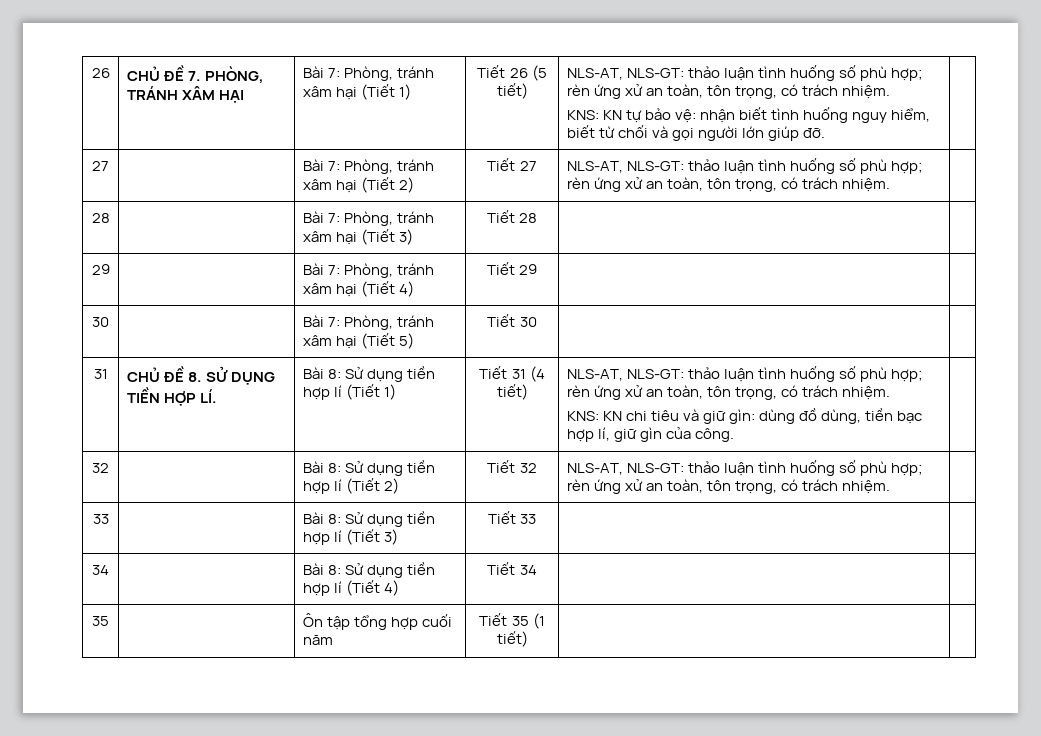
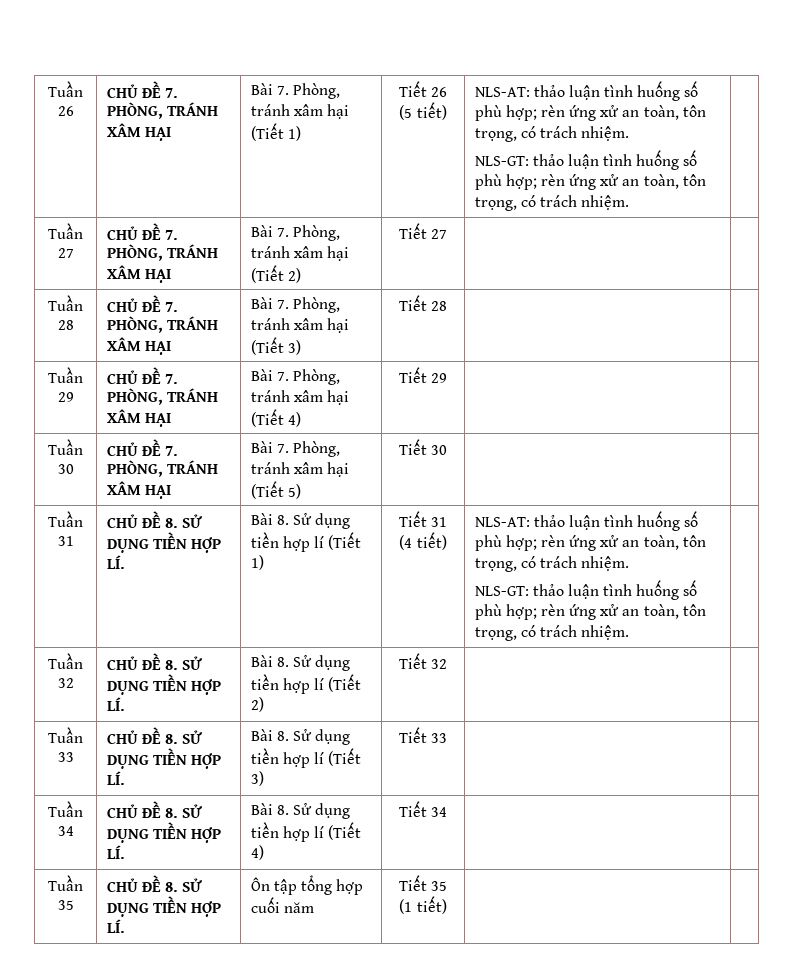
(91, 73) none -> [48,81,83,97] Tuần
[327,68,340,78] 7: -> [276,86,289,95] 7.
[566,68,684,80] NLS-AT, NLS-GT: -> [474,87,530,97] NLS-AT:
[566,107,931,123] [566,125,826,141] [92,161,109,171] [302,159,435,174] [302,177,415,193] [487,158,537,171] [566,161,623,173] KNS: KN tự bảo vệ: nhận biết tình huống nguy hiểm, biết từ chối và gọi người lớn giúp đỡ. | // 27 | | Bài 7: Phòng, tránh xâm hại (Tiết 2) | Tiết 27 | NLS-AT, -> (630, 133) none
[91,213,110,223] [302,211,340,223] 28 | | Bài 7: -> [48,223,83,239] [57,248,74,258] [106,223,178,240] [106,244,218,261] [106,265,171,283] [250,225,340,241] [250,246,349,261] [250,265,301,283] [398,223,448,239] [48,295,83,311] [57,320,74,330] [106,295,178,312] [106,316,218,333] [106,337,171,355] [250,297,289,309] Tuần 27 | CHỦ ĐỀ 7. PHÒNG, TRÁNH XÂM HẠI | Bài 7. Phòng, tránh xâm hại (Tiết 2) | Tiết 27 | | // Tuần 28 | CHỦ ĐỀ 7. PHÒNG, TRÁNH XÂM HẠI | Bài 7.
[91,264,110,275] [302,263,340,275] 29 | | Bài 7: -> [48,367,83,383] [57,392,74,402] [106,367,178,384] [106,388,218,405] [106,409,171,427] [250,369,289,381] Tuần 29 | CHỦ ĐỀ 7. PHÒNG, TRÁNH XÂM HẠI | Bài 7.
[92,317,109,327] [302,315,340,327] 30 | | Bài 7: -> [48,439,83,455] [57,464,74,474] [106,439,178,456] [106,460,218,477] [106,481,171,499] [250,441,289,453] Tuần 30 | CHỦ ĐỀ 7. PHÒNG, TRÁNH XÂM HẠI | Bài 7.
(537, 322) none -> [48,511,83,527] Tuần
[327,369,341,379] 8: -> [276,515,289,525] 8.
[566,369,684,381] NLS-AT, NLS-GT: -> [474,517,530,527] NLS-AT:
[566,408,923,424] [566,427,735,442] [92,463,109,473] [302,460,436,476] [302,478,400,494] [487,460,537,473] [566,463,623,475] KNS: KN chi tiêu và giữ gìn: dùng đồ dùng, tiền bạc hợp lí, giữ gìn của công. | // 32 | | Bài 8: Sử dụng tiền hợp lí (Tiết 2) | Tiết 32 | NLS-AT, -> (630, 563) none
[92,514,109,524] [302,512,341,524] 33 | | Bài 8: -> [48,653,83,669] [57,678,74,688] [106,653,203,670] [106,674,221,695] [106,697,125,711] [250,655,351,671] [250,674,362,694] [250,697,264,712] [398,653,448,669] [48,727,83,743] [57,752,74,762] [106,727,203,744] [106,748,221,769] [106,771,125,785] [250,729,289,741] Tuần 32 | CHỦ ĐỀ 8. SỬ DỤNG TIỀN HỢP LÍ. | Bài 8. Sử dụng tiền hợp lí (Tiết 2) | Tiết 32 | | // Tuần 33 | CHỦ ĐỀ 8. SỬ DỤNG TIỀN HỢP LÍ. | Bài 8.
[92,565,109,575] [302,563,341,575] 34 | | Bài 8: -> [48,801,83,817] [57,826,74,836] [106,801,203,818] [106,822,221,843] [106,845,125,859] [250,803,289,815] Tuần 34 | CHỦ ĐỀ 8. SỬ DỤNG TIỀN HỢP LÍ. | Bài 8.
(537, 570) none -> [48,875,83,891] Tuần
(109, 621) none -> [106,875,203,892] [106,896,221,917] [106,919,125,933] CHỦ ĐỀ 8. SỬ DỤNG TIỀN HỢP LÍ.

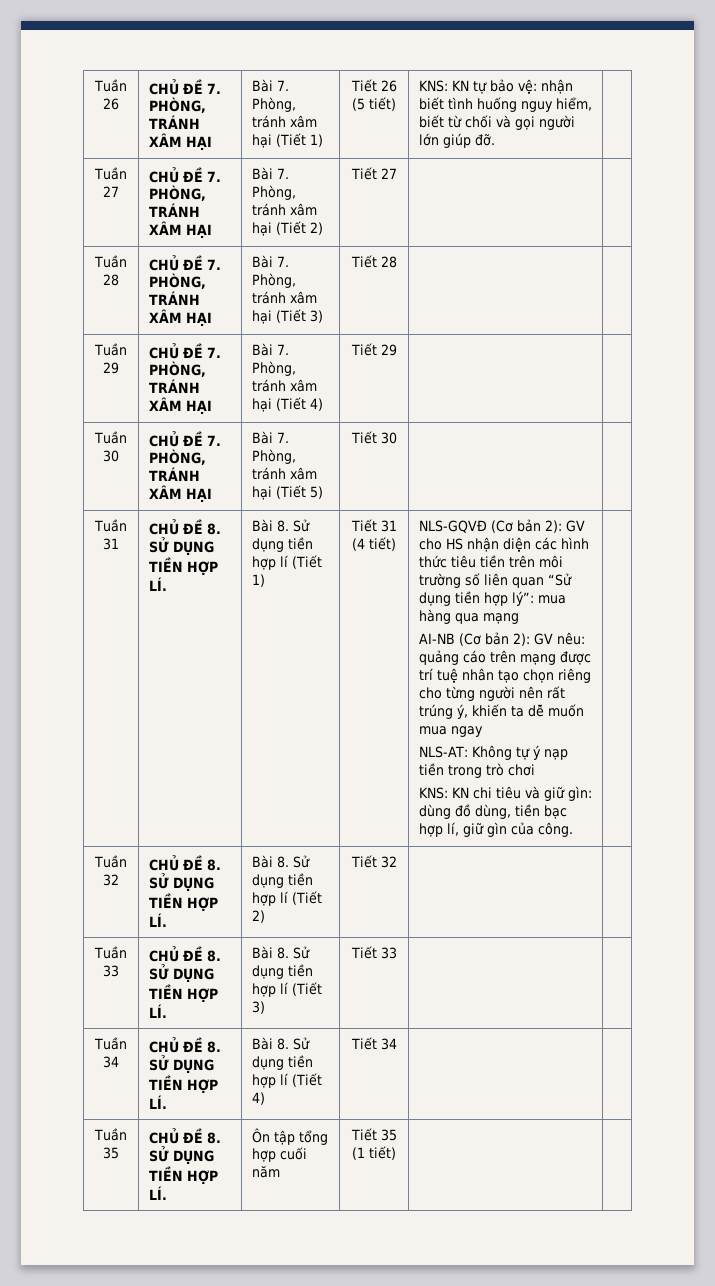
[474,81,699,101] [474,105,706,121] [474,126,630,142] [474,150,698,170] [474,174,706,190] [474,195,630,211] NLS-AT: thảo luận tình huống số phù hợp; rèn ứng xử an toàn, tôn trọng, có trách nhiệm. // NLS-GT: thảo luận tình huống số phù hợp; rèn ứng xử an toàn, tôn trọng, có trách nhiệm. -> [418,79,573,94] [418,97,592,112] [418,115,575,130] [418,133,495,148] KNS: KN tự bảo vệ: nhận biết tình huống nguy hiểm, biết từ chối và gọi người lớn giúp đỡ.
[474,511,699,531] [474,535,706,551] [474,556,630,572] [474,580,698,600] [474,604,706,620] [474,625,630,641] NLS-AT: thảo luận tình huống số phù hợp; rèn ứng xử an toàn, tôn trọng, có trách nhiệm. // NLS-GT: thảo luận tình huống số phù hợp; rèn ứng xử an toàn, tôn trọng, có trách nhiệm. -> [418,519,585,533] [418,537,589,552] [418,555,563,568] [418,573,572,588] [418,591,566,606] [418,609,519,624] [418,632,585,646] [418,650,591,665] [418,668,591,683] [418,686,565,701] [418,704,584,719] [418,726,483,737] [418,745,569,760] [418,763,535,778] [418,786,592,801] [418,804,567,819] [418,822,573,837] NLS-GQVĐ (Cơ bản 2): GV cho HS nhận diện các hình thức tiêu tiền trên môi trường số liên quan “Sử dụng tiền hợp lý”: mua hàng qua mạng // AI-NB (Cơ bản 2): GV nêu: quảng cáo trên mạng được trí tuệ nhân tạo chọn riêng cho từng người nên rất trúng ý, khiến ta dễ muốn mua ngay // NLS-AT: Không tự ý nạp tiền trong trò chơi // KNS: KN chi tiêu và giữ gìn: dùng đồ dùng, tiền bạc hợp lí, giữ gìn của công.

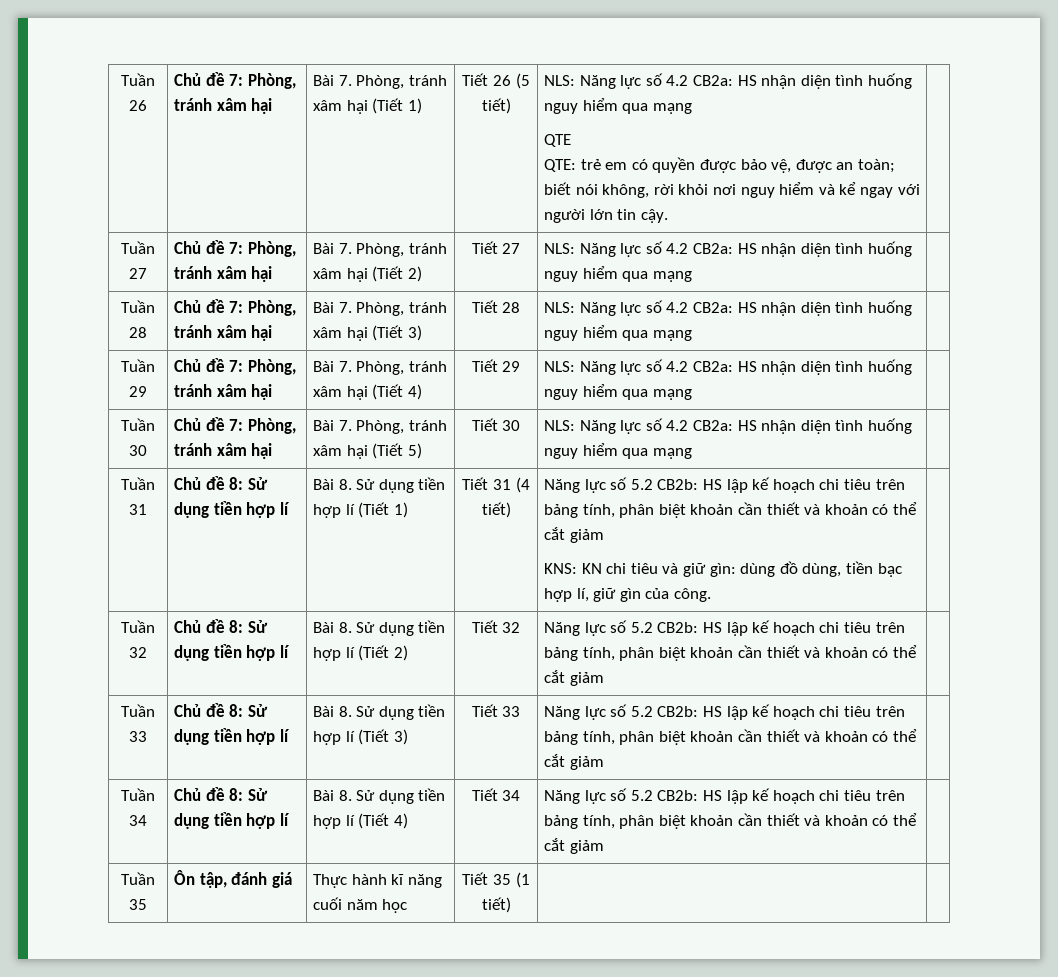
[148,79,221,95] [148,97,206,113] [148,115,200,129] [148,133,212,150] CHỦ ĐỀ 7. PHÒNG, TRÁNH XÂM HẠI -> [174,72,296,89] [174,98,273,114] Chủ đề 7: Phòng, tránh xâm hại
[418,79,573,94] [418,97,592,112] [418,115,575,130] [418,133,495,148] [94,167,128,180] [103,186,119,197] [148,167,221,183] [148,185,206,201] [148,203,200,217] [148,221,212,238] KNS: KN tự bảo vệ: nhận biết tình huống nguy hiểm, biết từ chối và gọi người lớn giúp đỡ. | // Tuần 27 | CHỦ ĐỀ 7. PHÒNG, TRÁNH XÂM HẠI -> [544,73,913,89] [544,98,692,114] [544,134,572,147] [544,157,896,173] [544,182,920,198] [544,209,668,223] [121,241,155,254] [129,268,147,279] [174,240,296,257] [174,266,273,282] NLS: Năng lực số 4.2 CB2a: HS nhận diện tình huống nguy hiểm qua mạng // QTE // QTE: trẻ em có quyền được bảo vệ, được an toàn; biết nói không, rời khỏi nơi nguy hiểm và kể ngay với người lớn tin cậy. | // Tuần 27 | Chủ đề 7: Phòng, tránh xâm hại
[94,255,128,268] [103,274,119,286] [148,255,221,271] [148,273,206,289] [148,291,200,305] [148,309,212,326] | // Tuần 28 | CHỦ ĐỀ 7. PHÒNG, TRÁNH XÂM HẠI -> [544,241,913,257] [544,266,692,282] [121,300,155,313] [129,327,147,338] [174,299,296,316] [174,325,273,341] NLS: Năng lực số 4.2 CB2a: HS nhận diện tình huống nguy hiểm qua mạng | // Tuần 28 | Chủ đề 7: Phòng, tránh xâm hại
[94,343,128,356] [103,362,119,374] [148,343,221,359] [148,361,206,377] [148,379,200,393] [148,397,212,414] | // Tuần 29 | CHỦ ĐỀ 7. PHÒNG, TRÁNH XÂM HẠI -> [544,300,913,316] [544,325,692,341] [121,359,155,372] [129,386,147,397] [174,358,296,375] [174,384,273,400] NLS: Năng lực số 4.2 CB2a: HS nhận diện tình huống nguy hiểm qua mạng | // Tuần 29 | Chủ đề 7: Phòng, tránh xâm hại
[94,431,128,444] [103,450,119,462] [148,431,221,447] [148,449,206,465] [148,467,200,481] [148,485,212,502] | // Tuần 30 | CHỦ ĐỀ 7. PHÒNG, TRÁNH XÂM HẠI -> [544,359,913,375] [544,384,692,400] [121,418,155,431] [129,445,147,456] [174,417,296,434] [174,443,273,459] NLS: Năng lực số 4.2 CB2a: HS nhận diện tình huống nguy hiểm qua mạng | // Tuần 30 | Chủ đề 7: Phòng, tránh xâm hại
[94,519,128,532] [103,538,119,550] [148,519,221,535] [148,537,214,555] [148,557,218,575] [148,577,167,591] | // Tuần 31 | CHỦ ĐỀ 8. SỬ DỤNG TIỀN HỢP LÍ. -> [544,418,913,434] [544,443,692,459] [121,477,155,490] [129,504,147,515] [174,476,268,490] [174,501,290,518] NLS: Năng lực số 4.2 CB2a: HS nhận diện tình huống nguy hiểm qua mạng | // Tuần 31 | Chủ đề 8: Sử dụng tiền hợp lí
[418,519,585,533] [418,537,589,552] [418,555,563,568] [418,573,572,588] [418,591,566,606] [418,609,519,624] [418,632,585,646] [418,650,591,665] [418,668,591,683] [418,686,565,701] [418,704,584,719] [418,726,483,737] [418,745,569,760] [418,763,535,778] NLS-GQVĐ (Cơ bản 2): GV cho HS nhận diện các hình thức tiêu tiền trên môi trường số liên quan “Sử dụng tiền hợp lý”: mua hàng qua mạng // AI-NB (Cơ bản 2): GV nêu: quảng cáo trên mạng được trí tuệ nhân tạo chọn riêng cho từng người nên rất trúng ý, khiến ta dễ muốn mua ngay // NLS-AT: Không tự ý nạp tiền trong trò chơi -> [544,477,905,493] [544,502,918,518] [544,527,604,543] Năng lực số 5.2 CB2b: HS lập kế hoạch chi tiêu trên bảng tính, phân biệt khoản cần thiết và khoản có thể cắt giảm
[148,855,221,871] [148,873,214,891] [148,893,218,911] [148,913,167,927] CHỦ ĐỀ 8. SỬ DỤNG TIỀN HỢP LÍ. -> [174,619,268,633] [174,644,290,661] Chủ đề 8: Sử dụng tiền hợp lí
[94,946,128,959] [103,965,119,977] [148,946,221,962] [148,964,214,982] [148,984,218,1002] [148,1004,167,1018] | // Tuần 33 | CHỦ ĐỀ 8. SỬ DỤNG TIỀN HỢP LÍ. -> [544,620,905,636] [544,645,918,661] [544,670,604,686] [121,704,155,717] [129,731,147,742] [174,703,268,717] [174,728,290,745] Năng lực số 5.2 CB2b: HS lập kế hoạch chi tiêu trên bảng tính, phân biệt khoản cần thiết và khoản có thể cắt giảm | // Tuần 33 | Chủ đề 8: Sử dụng tiền hợp lí
[94,1037,128,1050] [103,1056,119,1068] [148,1037,221,1053] [148,1055,214,1073] [148,1075,218,1093] [148,1095,167,1109] | // Tuần 34 | CHỦ ĐỀ 8. SỬ DỤNG TIỀN HỢP LÍ. -> [544,704,905,720] [544,729,918,745] [544,754,604,770] [121,788,155,801] [129,815,147,826] [174,787,268,801] [174,812,290,829] Năng lực số 5.2 CB2b: HS lập kế hoạch chi tiêu trên bảng tính, phân biệt khoản cần thiết và khoản có thể cắt giảm | // Tuần 34 | Chủ đề 8: Sử dụng tiền hợp lí
[94,1128,128,1141] [103,1147,119,1159] [148,1128,221,1144] [148,1146,214,1164] [148,1166,218,1184] [148,1186,167,1200] [251,1128,328,1145] [251,1148,276,1162] | // Tuần 35 | CHỦ ĐỀ 8. SỬ DỤNG TIỀN HỢP LÍ. | Ôn tập tổng hợp -> [544,788,905,804] [544,813,918,829] [544,838,604,854] [121,872,155,885] [129,899,147,910] [174,870,292,888] [313,874,442,888] Năng lực số 5.2 CB2b: HS lập kế hoạch chi tiêu trên bảng tính, phân biệt khoản cần thiết và khoản có thể cắt giảm | // Tuần 35 | Ôn tập, đánh giá | Thực hành kĩ năng
(280, 1172) none -> [382,899,408,913] học

